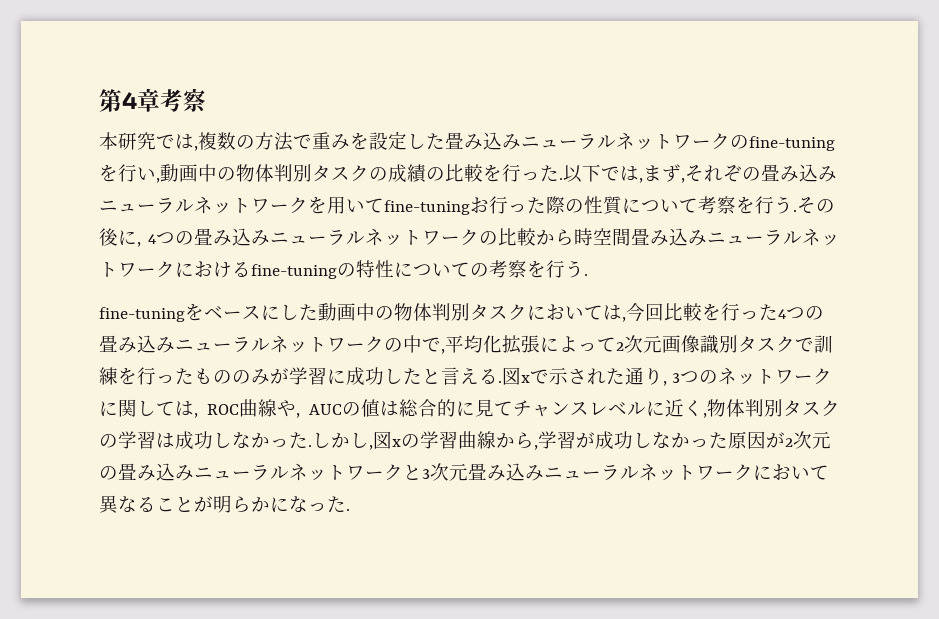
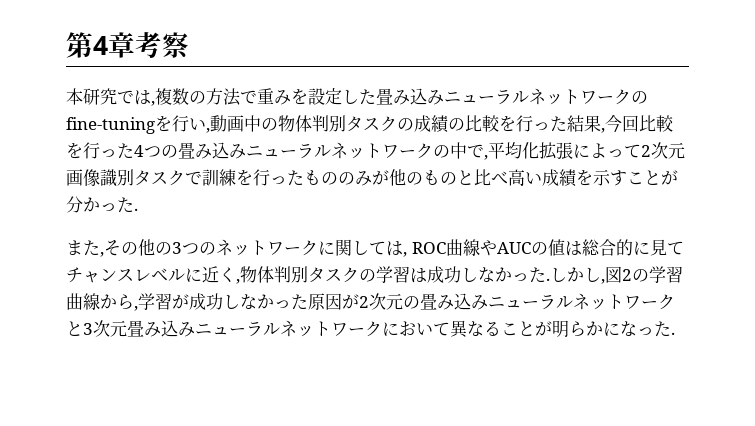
[559,164,837,183] [99,196,835,215] [99,228,840,247] [99,260,588,279] [99,303,622,322] .以下では,まず,それぞの畳み込みニューラルネットワークを用いてfine-tuningお行った際の性質について考察を行う.その後に, 4つの畳み込みニューラルネットワークの比較から時空間畳み込みニューラルネットワークにおけるfine-tuningの特性についての考察を行う. // fine-tuningをベースにした動画中の物体判別タスクにおいては -> [567,115,601,132] 結果
[289,367,667,386] 学習に成功したと言える.図xで示された通り, -> [389,169,678,187] [66,196,138,213] [66,239,172,257] 他のものと比べ高い成績を示すことが分かった. // また,その他の
[296,413,300,418] , -> (497, 248) none
[392,439,401,447] x -> [622,269,632,281] 2

